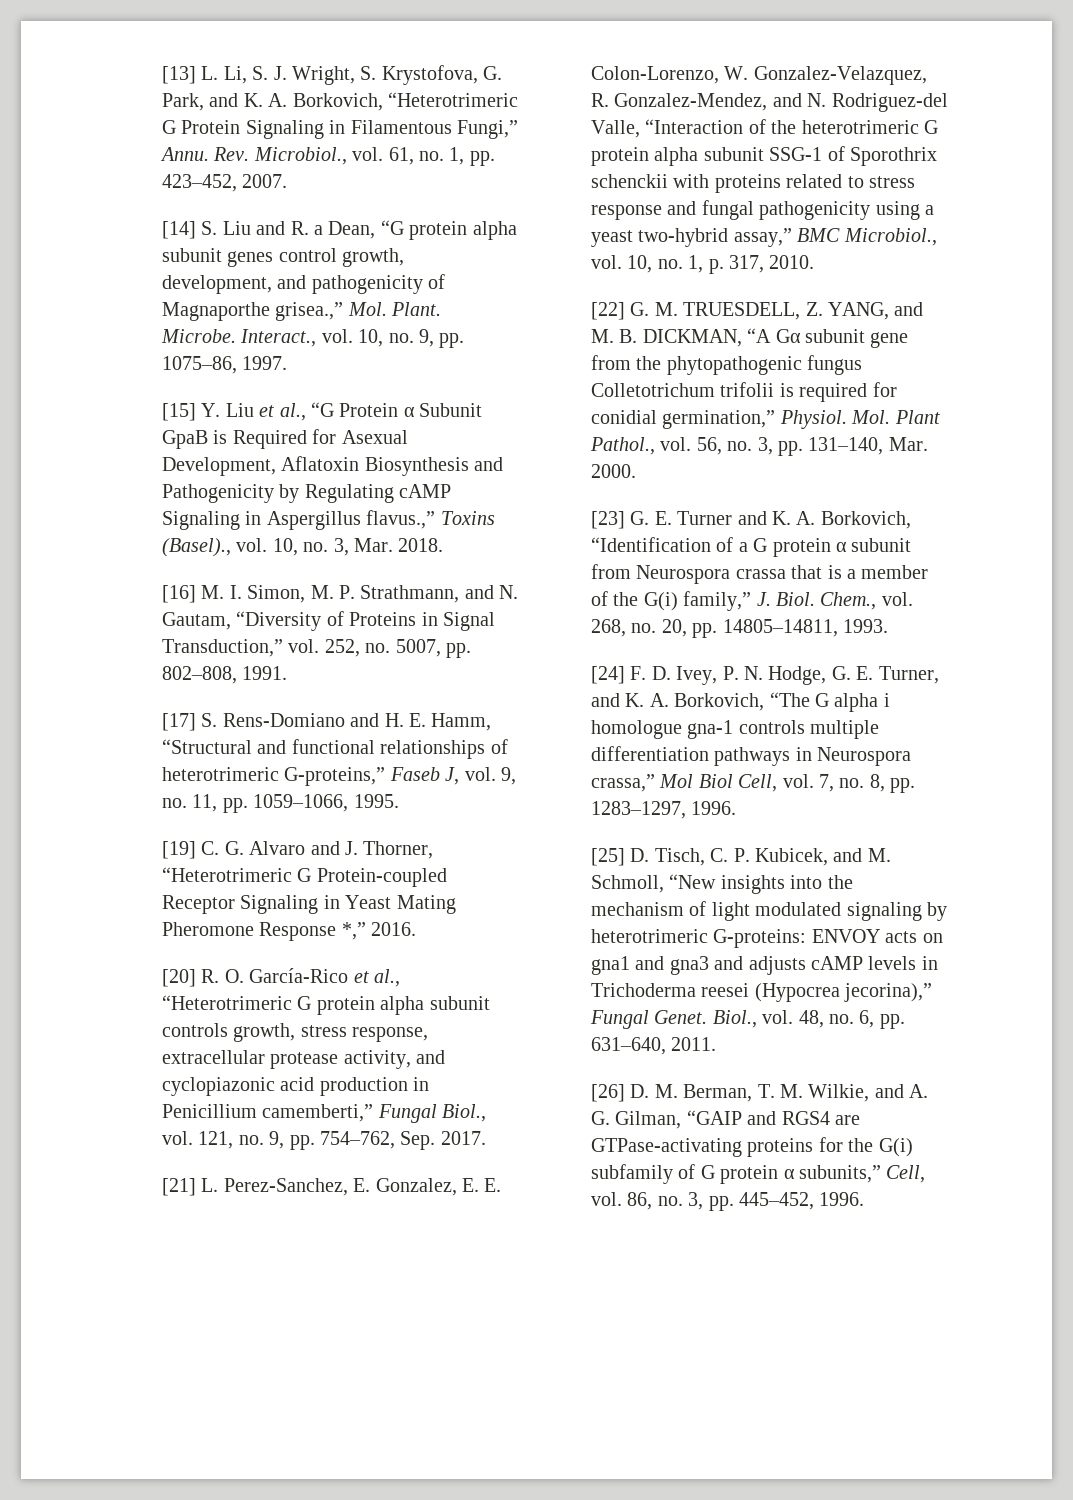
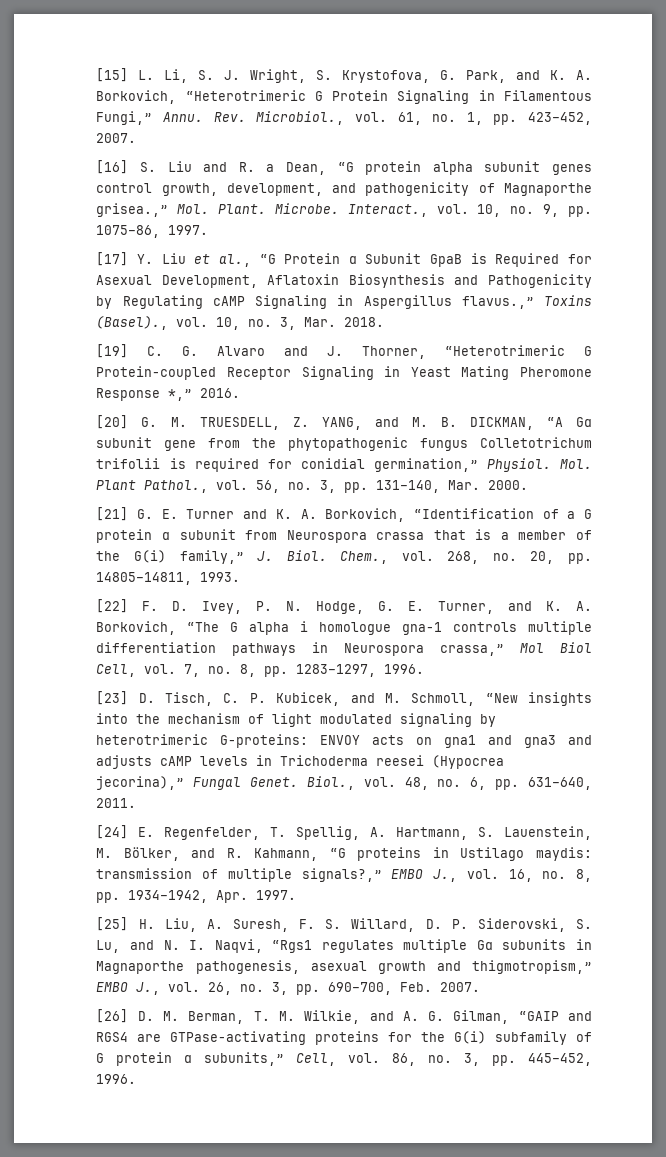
[161,66,196,84] [13] -> [96,68,129,82] [15]
[161,221,196,239] [14] -> [96,160,129,174] [16]
[161,403,196,421] [15] -> [96,252,129,266] [17]
[161,585,519,603] [161,611,495,631] [161,639,471,658] [161,666,288,684] [161,713,492,731] [161,739,508,759] [161,767,516,786] [161,794,399,813] // [16] M. I. Simon, M. P. Strathmann, and N. Gautam, “Diversity of Proteins in Signal Transduction,” vol. 252, no. 5007, pp. 802–808, 1991. // [17] S. Rens-Domiano and H. E. Hamm, “Structural and functional relationships of heterotrimeric G-proteins,” Faseb J, vol. 9, no. 11, pp. 1059–1066, 1995. -> (385, 322) none
[201,968,400,987] [161,995,490,1015] [161,1023,429,1042] [161,1050,446,1069] [161,1077,430,1096] [161,1104,487,1123] [161,1131,486,1150] [161,1178,502,1196] [590,66,927,85] [590,93,948,112] [590,119,938,138] [590,146,937,166] [590,174,915,193] [590,200,934,220] [590,228,937,247] [590,255,815,274] [590,302,625,320] R. O. García-Rico et al., “Heterotrimeric G protein alpha subunit controls growth, stress response, extracellular protease activity, and cyclopiazonic acid production in Penicillium camemberti,” Fungal Biol., vol. 121, no. 9, pp. 754–762, Sep. 2017. // [21] L. Perez-Sanchez, E. Gonzalez, E. E. Colon-Lorenzo, W. Gonzalez-Velazquez, R. Gonzalez-Mendez, and N. Rodriguez-del Valle, “Interaction of the heterotrimeric G protein alpha subunit SSG-1 of Sporothrix schenckii with proteins related to stress response and fungal pathogenicity using a yeast two-hybrid assay,” BMC Microbiol., vol. 10, no. 1, p. 317, 2010. // [22] -> (129, 422) none
[590,511,625,529] [23] -> [96,507,129,521] [21]
[590,666,625,684] [24] -> [96,599,129,613] [22]
[590,848,625,866] [25] -> [96,691,129,705] [23]
(717, 1044) none -> [96,825,593,840] [96,847,592,861] [96,868,592,882] [96,890,297,903] [96,917,592,932] [96,939,592,953] [96,960,592,974] [96,982,481,995] // [24] E. Regenfelder, T. Spellig, A. Hartmann, S. Lauenstein, M. Bölker, and R. Kahmann, “G proteins in Ustilago maydis: transmission of multiple signals?,” EMBO J., vol. 16, no. 8, pp. 1934–1942, Apr. 1997. // [25] H. Liu, A. Suresh, F. S. Willard, D. P. Siderovski, S. Lu, and N. I. Naqvi, “Rgs1 regulates multiple Gα subunits in Magnaporthe pathogenesis, asexual growth and thigmotropism,” EMBO J., vol. 26, no. 3, pp. 690–700, Feb. 2007.

